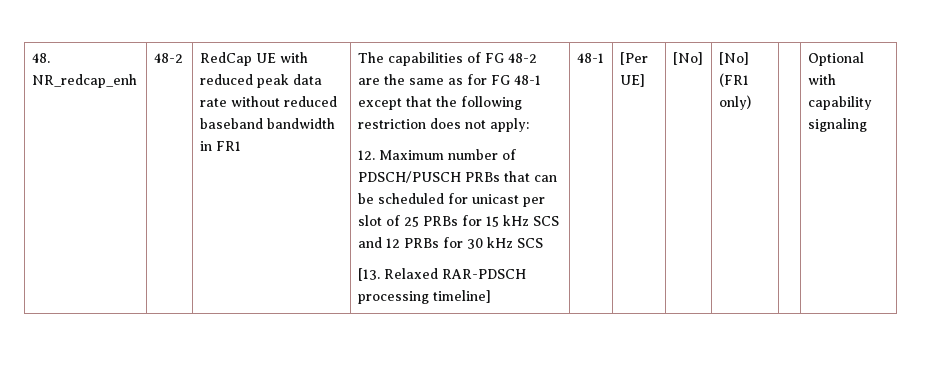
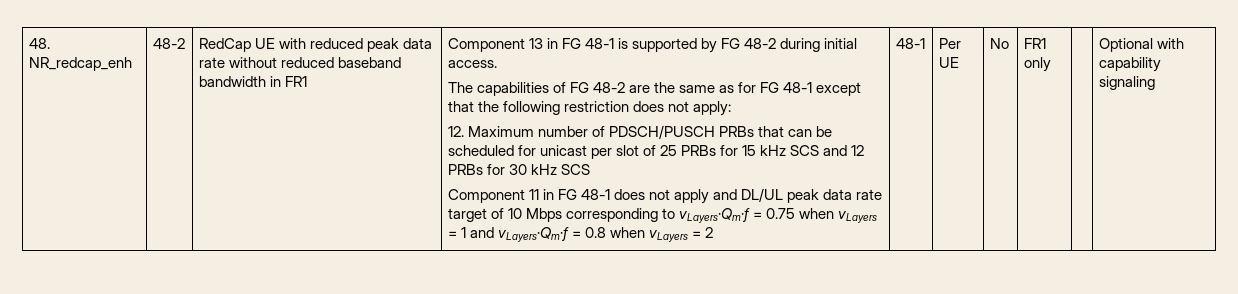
(241, 146) none -> [447,38,858,53] [447,60,497,68] Component 13 in FG 48-1 is supported by FG 48-2 during initial access. //
[357,268,526,281] [357,290,491,304] [576,53,604,63] [619,52,648,65] [619,74,645,87] [672,52,703,65] [718,52,749,65] [718,73,749,87] [718,95,751,110] [13. Relaxed RAR-PDSCH processing timeline] | 48-1 | [Per UE] | [No] | [No] (FR1 only) -> [447,188,883,204] [447,208,878,223] [447,227,714,242] [895,38,925,49] [938,38,961,49] [938,57,959,68] [989,38,1009,49] [1023,38,1046,49] [1023,57,1051,72] Component 11 in FG 48-1 does not apply and DL/UL peak data rate target of 10 Mbps corresponding to vLayers·Qm·f = 0.75 when vLayers = 1 and vLayers·Qm·f = 0.8 when vLayers = 2 | 48-1 | Per UE | No | FR1 only

